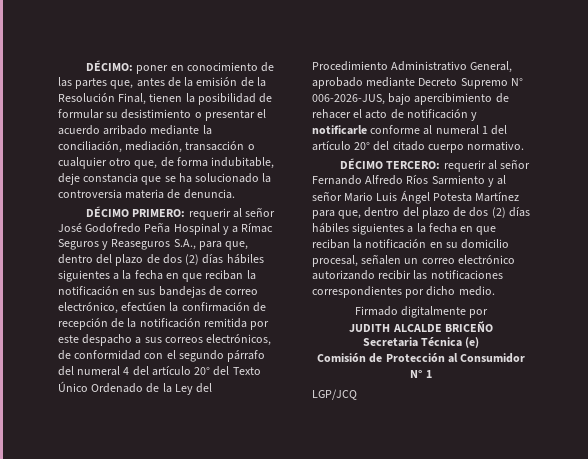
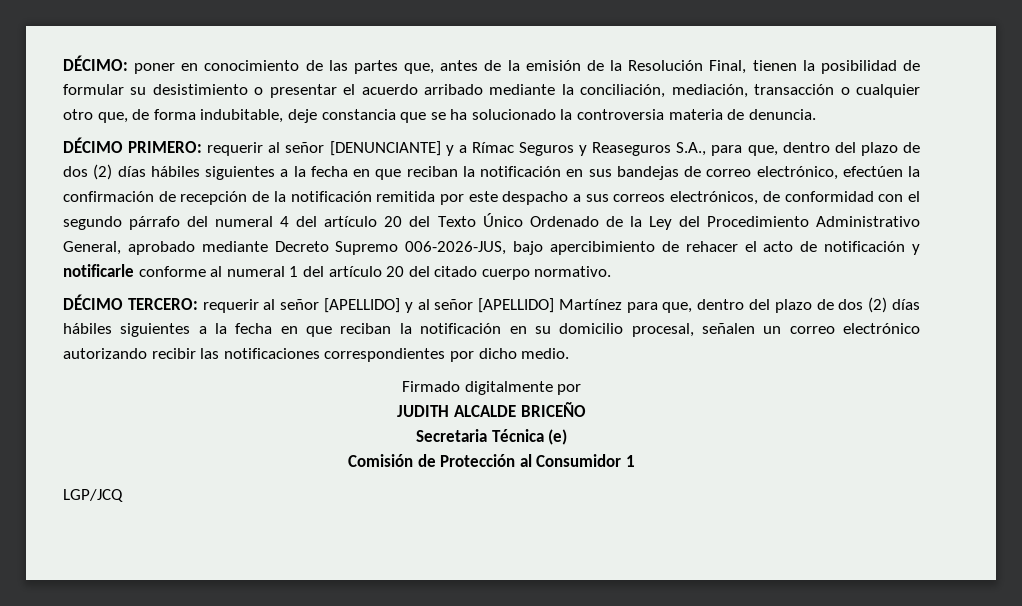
[58,222,220,235] José Godofredo Peña Hospinal -> [329,141,441,156] [DENUNCIANTE]
[194,367,211,375] 20° -> [384,216,403,227] 20
[510,78,523,86] N° -> (399, 248) none
[354,142,371,150] 20° -> [386,266,405,277] 20
[312,175,507,187] [312,190,472,204] Fernando Alfredo Ríos Sarmiento y al señor Mario Luis Ángel Potesta -> [323,298,555,313] [APELLIDO] y al señor [APELLIDO]
[410,370,423,378] N° -> (622, 460) none

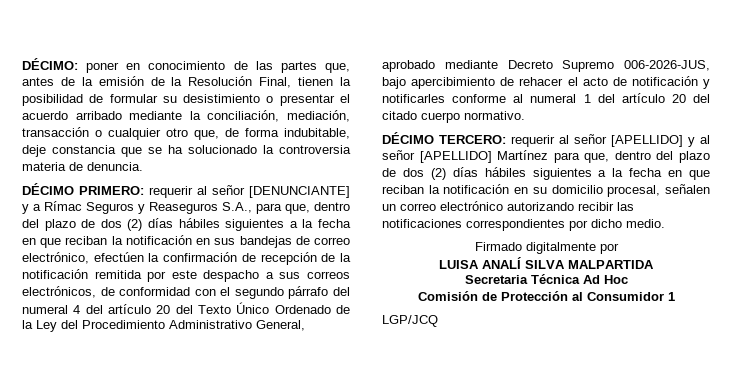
[63,264,134,277] notificarle -> [382,94,445,103] notificarles
[397,402,586,417] JUDITH ALCALDE BRICEÑO -> [439,257,654,269] LUISA ANALÍ SILVA MALPARTIDA
[548,429,568,445] (e) -> [582,275,628,284] Ad Hoc

